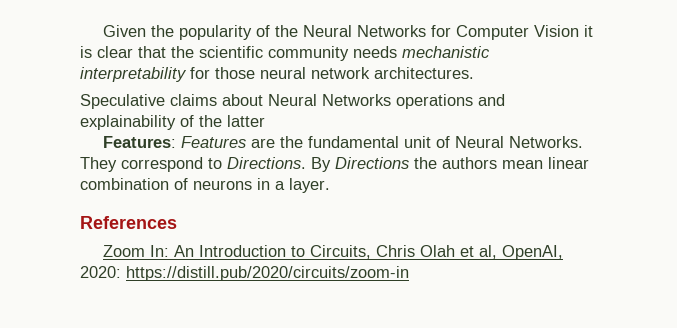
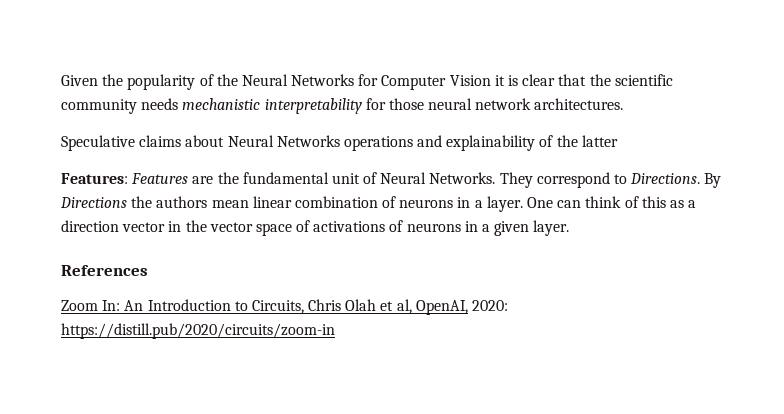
(330, 185) none -> [527,196,697,208] [61,220,570,236] One can think of this as a direction vector in the vector space of activations of neurons in a given layer.

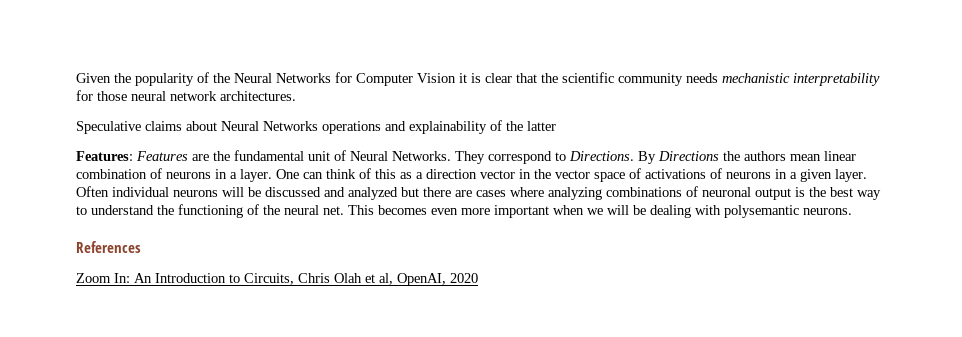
(570, 228) none -> [76,186,881,200] [76,204,852,218] Often individual neurons will be discussed and analyzed but there are cases where analyzing combinations of neuronal output is the best way to understand the functioning of the neural net. This becomes even more important when we will be dealing with polysemantic neurons.
[472,300,509,311] [61,323,335,339] 2020: https://distill.pub/2020/circuits/zoom-in -> [450,273,478,283] 2020

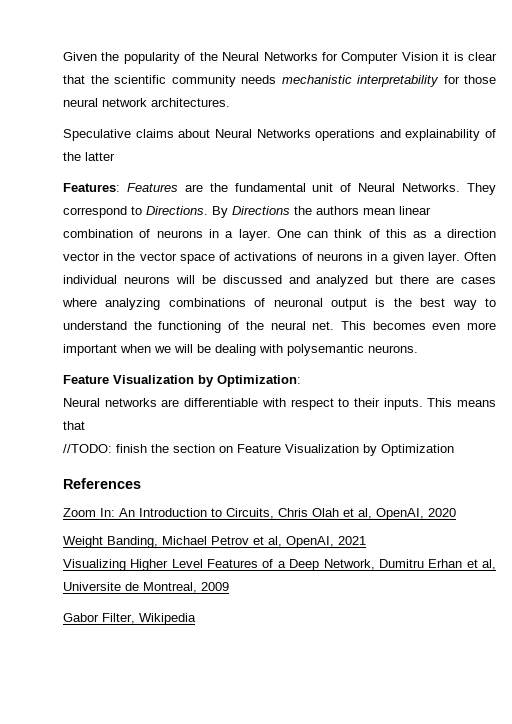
(852, 211) none -> [63,375,301,387] [63,398,496,410] [63,421,85,430] [63,444,454,456] // Feature Visualization by Optimization: // Neural networks are differentiable with respect to their inputs. This means that // //TODO: finish the section on Feature Visualization by Optimization
(478, 278) none -> [63,536,366,548] [63,559,497,571] [63,582,229,593] [63,613,196,625] // Weight Banding, Michael Petrov et al, OpenAI, 2021 // Visualizing Higher Level Features of a Deep Network, Dumitru Erhan et al, Universite de Montreal, 2009 // Gabor Filter, Wikipedia

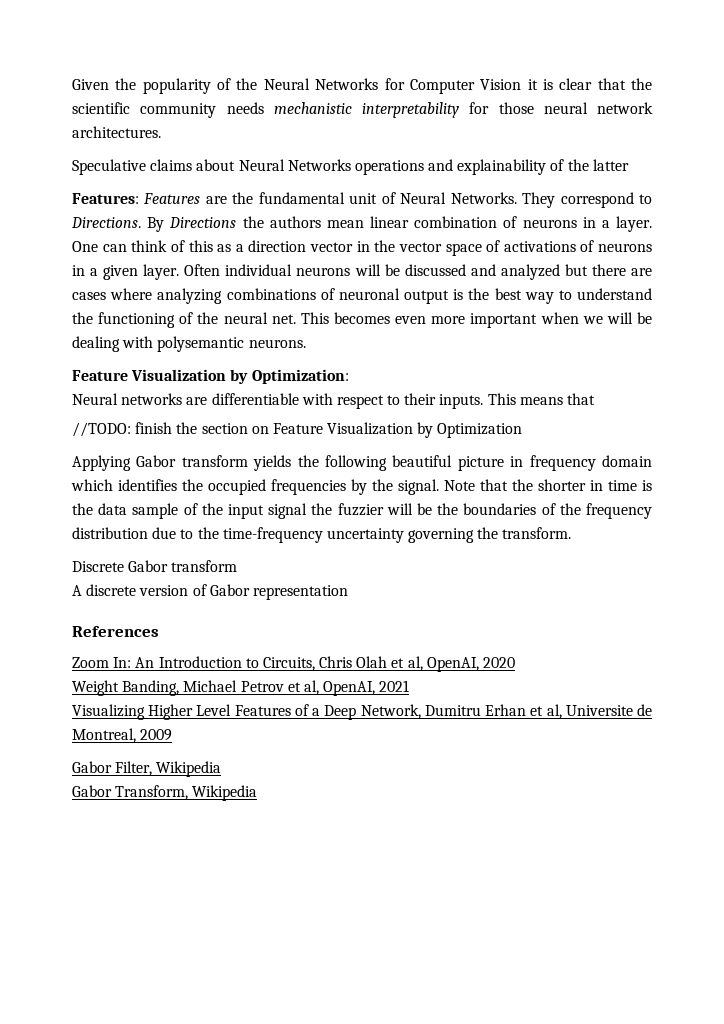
(454, 450) none -> [72,455,652,471] [71,479,652,495] [72,503,652,519] [72,527,572,543] [72,560,238,572] [72,584,348,600] // Applying Gabor transform yields the following beautiful picture in frequency domain which identifies the occupied frequencies by the signal. Note that the shorter in time is the data sample of the input signal the fuzzier will be the boundaries of the frequency distribution due to the time-frequency uncertainty governing the transform. // Discrete Gabor transform // A discrete version of Gabor representation
(196, 619) none -> [72,785,258,801] // Gabor Transform, Wikipedia

